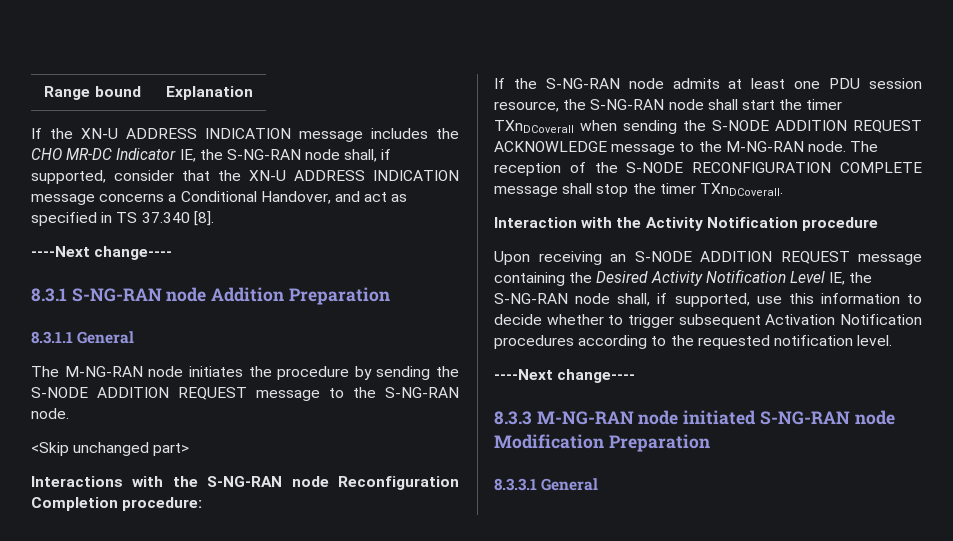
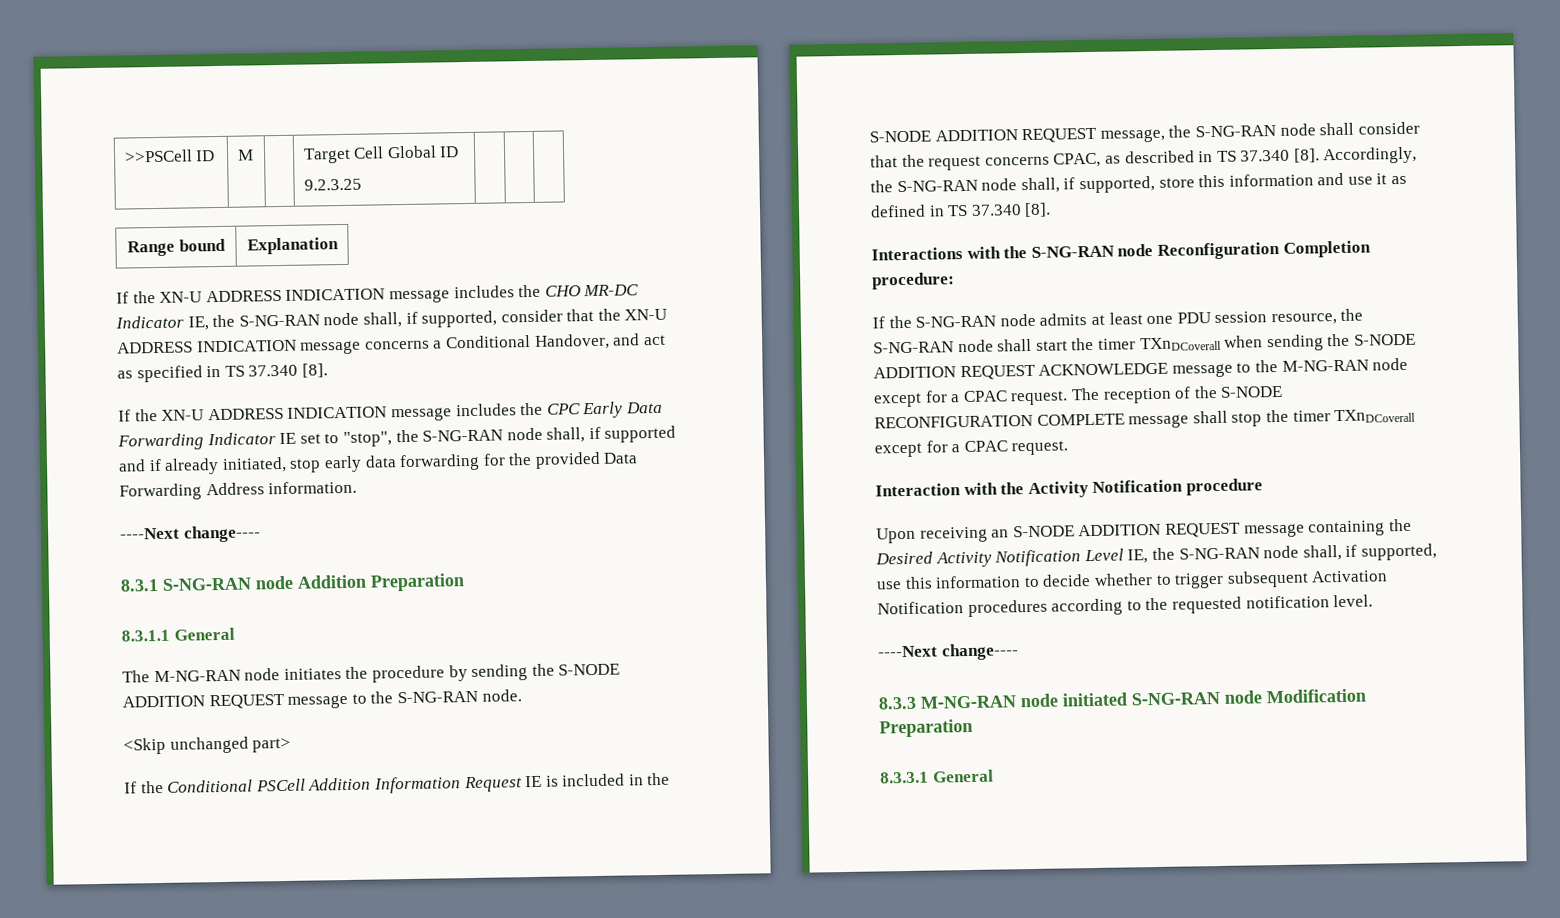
(44, 93) none -> [123,149,216,163] [236,149,254,161] [302,145,460,164] [303,178,362,191] >>PSCell ID | M | | Target Cell Global ID // 9.2.3.25 | | | //
(214, 218) none -> [118,401,663,422] [117,425,677,451] [118,451,639,475] [119,480,358,501] // If the XN-U ADDRESS INDICATION message includes the CPC Early Data Forwarding Indicator IE set to "stop", the S-NG-RAN node shall, if supported and if already initiated, stop early data forwarding for the provided Data Forwarding Address information.
(190, 449) none -> [124,772,671,794] [869,121,1420,144] [870,146,1418,171] [870,172,1408,194] [870,202,1052,218] // If the Conditional PSCell Addition Information Request IE is included in the S-NODE ADDITION REQUEST message, the S-NG-RAN node shall consider that the request concerns CPAC, as described in TS 37.340 [8]. Accordingly, the S-NG-RAN node shall, if supported, store this information and use it as defined in TS 37.340 [8].
[807,141,846,152] node. -> [1372,357,1409,371] [873,390,1069,408] node except for a CPAC request.
[699,183,783,196] TXnDCoverall. -> [1334,408,1417,424] [874,440,1069,458] TXnDCoverall except for a CPAC request.

